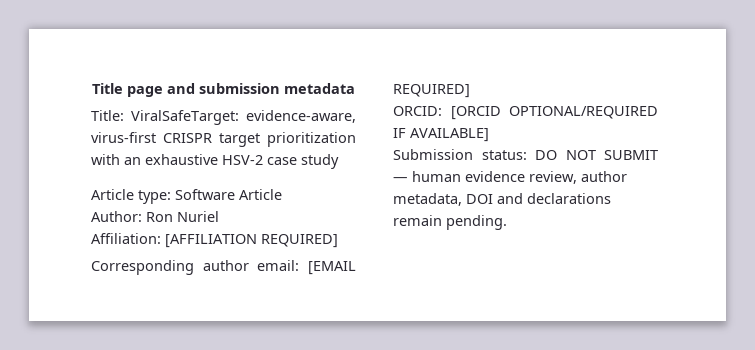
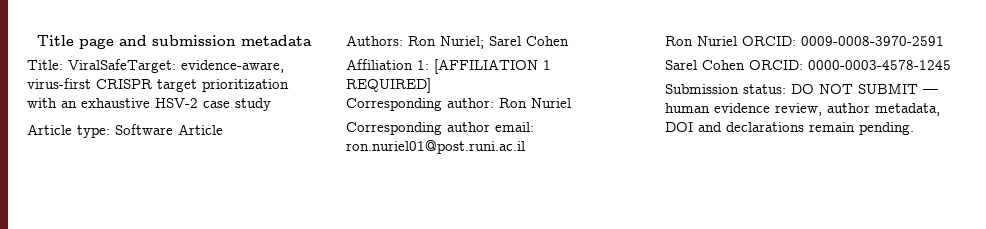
[91,211,219,222] [91,233,338,248] Author: Ron Nuriel // Affiliation: [AFFILIATION REQUIRED] -> [346,35,569,49] [346,59,551,74] [346,78,431,93] [346,98,571,111] Authors: Ron Nuriel; Sarel Cohen // Affiliation 1: [AFFILIATION 1 REQUIRED] // Corresponding author: Ron Nuriel
[308,261,356,275] [393,84,470,98] [393,106,658,120] [393,128,489,142] [EMAIL REQUIRED] // ORCID: [ORCID OPTIONAL/REQUIRED IF AVAILABLE] -> [346,140,525,154] [665,36,944,46] [665,60,951,70] ron.nuriel01@post.runi.ac.il // Ron Nuriel ORCID: 0009-0008-3970-2591 // Sarel Cohen ORCID: 0000-0003-4578-1245

